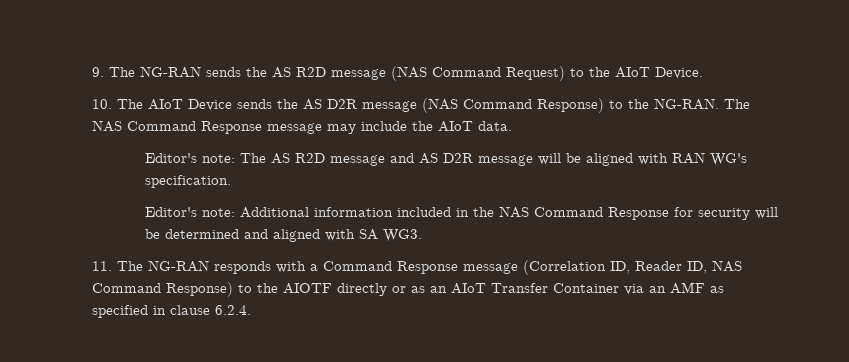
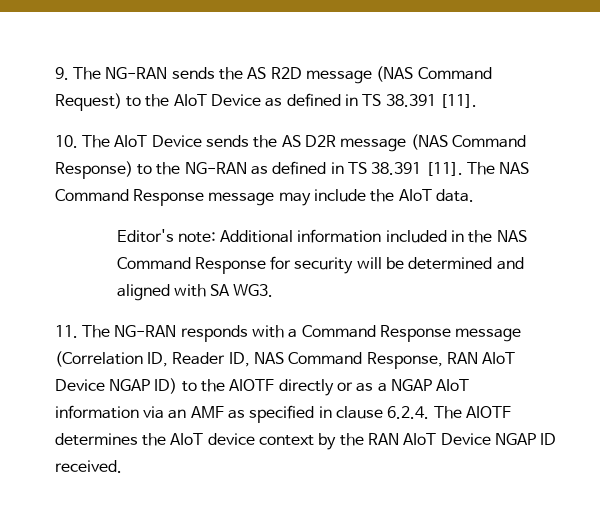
[655,67,704,79] Device. -> [211,93,478,108] Device as defined in TS 38.391 [11].
[654,98,720,110] NG-RAN. -> [184,161,463,176] NG-RAN as defined in TS 38.391 [11].
[144,152,747,166] [144,175,231,188] // Editor's note: The AS R2D message and AS D2R message will be aligned with RAN WG's specification. -> (475, 195) none
[166,282,234,297] Response) -> [366,352,516,369] [54,378,178,394] Response, RAN AIoT Device NGAP ID)
[430,283,620,294] an AIoT Transfer Container -> [377,379,470,392] [54,405,139,419] a NGAP AIoT information
(252, 310) none -> [433,406,512,419] [54,433,557,450] [54,460,122,473] The AIOTF determines the AIoT device context by the RAN AIoT Device NGAP ID received.

